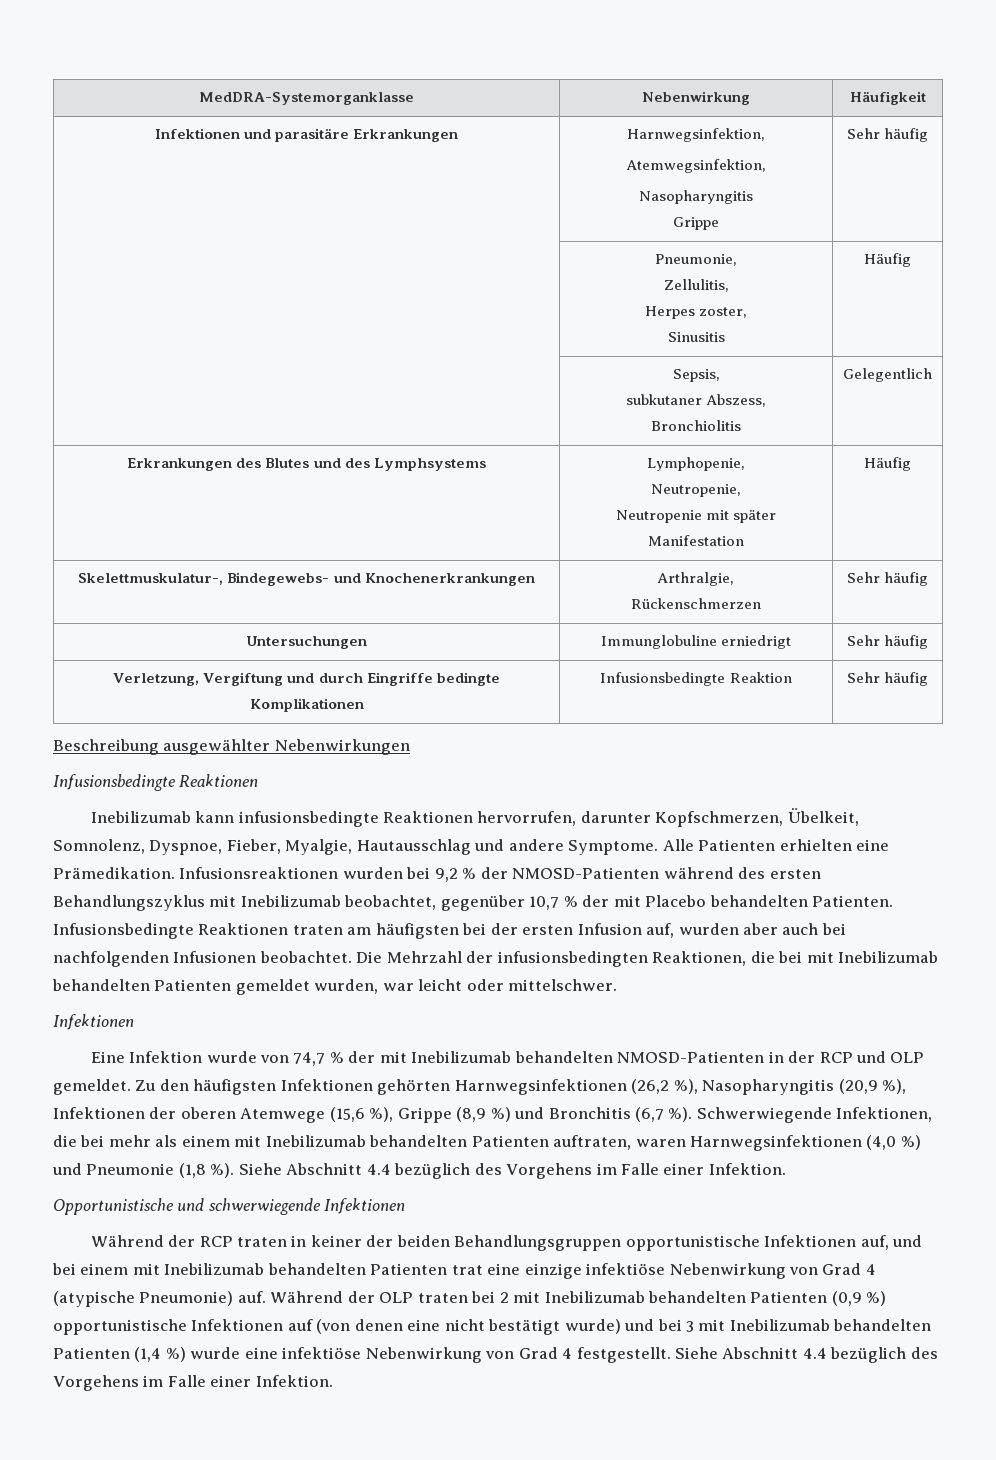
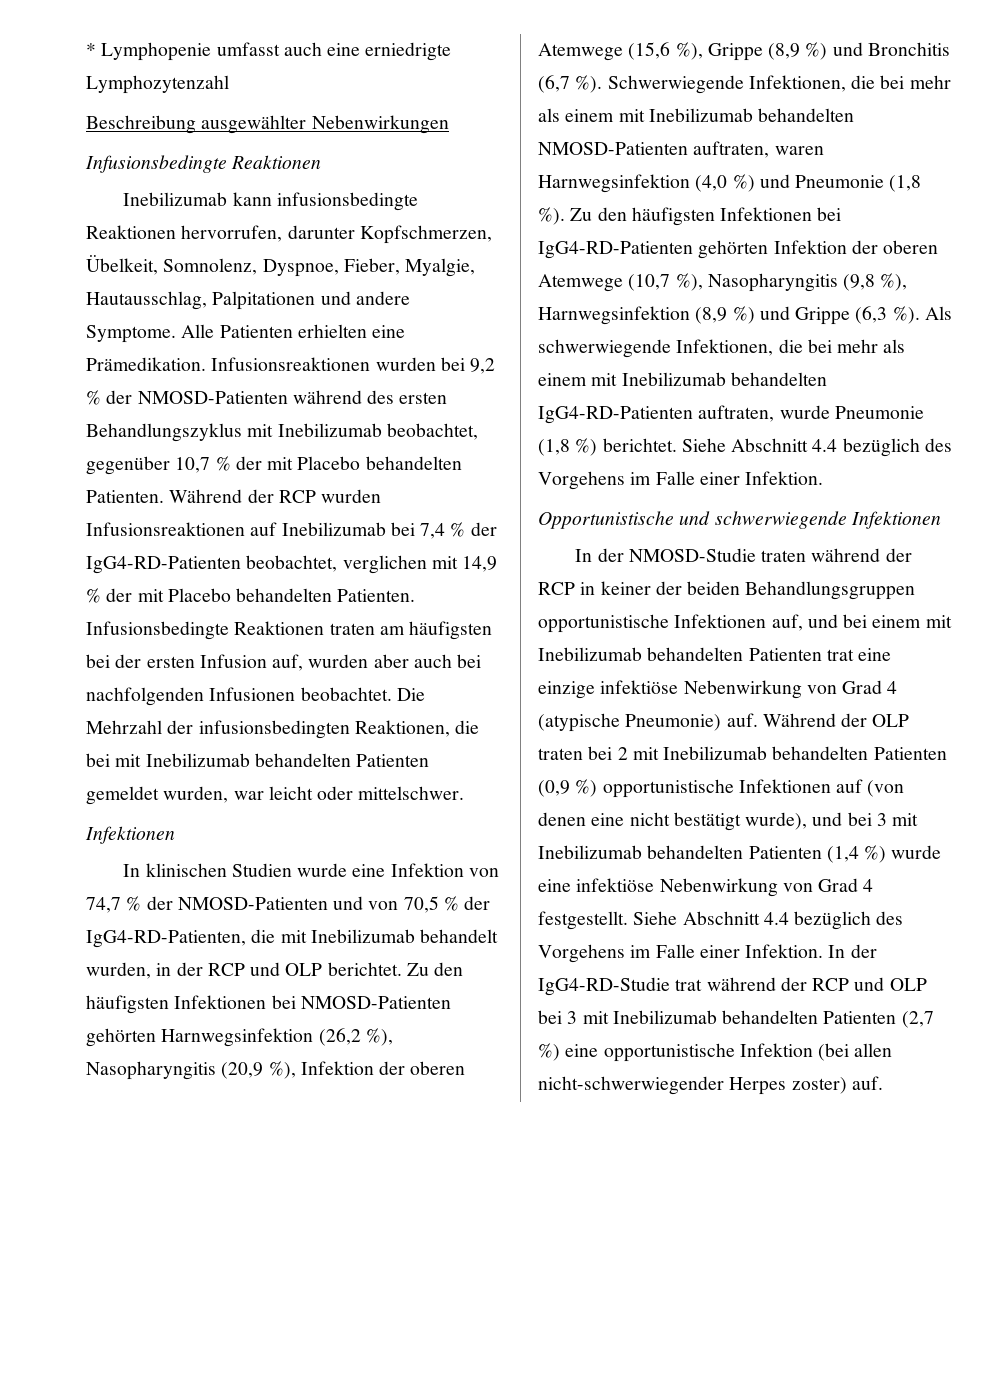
[199,92,414,105] [642,91,750,105] [849,91,926,105] [154,128,459,142] [627,128,765,142] [625,159,766,173] [639,190,753,204] [673,217,719,230] [846,128,929,142] [655,254,737,266] [663,279,729,292] [644,306,748,319] [667,332,725,342] [864,253,911,267] [672,369,720,382] [626,394,766,407] [651,420,741,431] [843,368,932,382] [127,458,486,471] [647,457,745,471] [651,484,741,497] [615,509,777,523] [648,535,744,546] [864,457,911,471] [78,572,535,586] [657,572,734,586] [631,598,761,609] [846,572,929,586] [246,636,367,649] [600,635,792,649] [846,635,929,649] [113,672,500,686] [249,698,364,712] [600,672,792,686] [846,672,929,686] MedDRA-Systemorganklasse | Nebenwirkung | Häufigkeit // Infektionen und parasitäre Erkrankungen | Harnwegsinfektion, // Atemwegsinfektion, // Nasopharyngitis // Grippe | Sehr häufig // | Pneumonie, // Zellulitis, // Herpes zoster, // Sinusitis | Häufig // | Sepsis, // subkutaner Abszess, // Bronchiolitis | Gelegentlich // Erkrankungen des Blutes und des Lymphsystems | Lymphopenie, // Neutropenie, // Neutropenie mit später Manifestation | Häufig // Skelettmuskulatur-, Bindegewebs- und Knochenerkrankungen | Arthralgie, // Rückenschmerzen | Sehr häufig // Untersuchungen | Immunglobuline erniedrigt | Sehr häufig // Verletzung, Vergiftung und durch Eingriffe bedingte Komplikationen | Infusionsbedingte Reaktion | Sehr häufig -> [86,42,452,61] [86,75,229,94] * Lymphopenie umfasst auch eine erniedrigte Lymphozytenzahl
[356,839,471,855] Hautausschlag -> [86,291,316,310] Hautausschlag, Palpitationen
(894, 901) none -> [169,489,382,503] [86,522,497,539] [86,555,498,574] [86,588,416,603] Während der RCP wurden Infusionsreaktionen auf Inebilizumab bei 7,4 % der IgG4-RD-Patienten beobachtet, verglichen mit 14,9 % der mit Placebo behandelten Patienten.
[90,1051,765,1066] Eine Infektion wurde von 74,7 % der mit Inebilizumab behandelten NMOSD-Patienten -> [123,863,499,877] [86,896,491,913] [86,929,499,948] [86,962,151,979] In klinischen Studien wurde eine Infektion von 74,7 % der NMOSD-Patienten und von 70,5 % der IgG4-RD-Patienten, die mit Inebilizumab behandelt wurden,
[53,1079,627,1095] gemeldet. Zu den häufigsten Infektionen gehörten Harnwegsinfektionen -> [327,962,464,976] [86,995,451,1014] [86,1028,314,1047] berichtet. Zu den häufigsten Infektionen bei NMOSD-Patienten gehörten Harnwegsinfektion
[53,1107,145,1119] Infektionen -> [300,1061,374,1075] Infektion
[471,1135,549,1147] Patienten -> [538,142,688,155] NMOSD-Patienten
[690,1135,863,1151] Harnwegsinfektionen -> [538,174,690,193] Harnwegsinfektion
(235, 1170) none -> [570,207,842,226] [538,240,939,259] [538,273,908,292] [538,306,952,325] [538,339,906,358] [538,372,827,386] [538,405,924,424] [538,438,677,456] Zu den häufigsten Infektionen bei IgG4-RD-Patienten gehörten Infektion der oberen Atemwege (10,7 %), Nasopharyngitis (9,8 %), Harnwegsinfektion (8,9 %) und Grippe (6,3 %). Als schwerwiegende Infektionen, die bei mehr als einem mit Inebilizumab behandelten IgG4-RD-Patienten auftraten, wurde Pneumonie (1,8 %) berichtet.
[90,1235,288,1247] Während der RCP traten -> [575,548,912,562] [538,582,575,595] In der NMOSD-Studie traten während der RCP
[564,1319,621,1334] wurde) -> [745,812,808,830] wurde),
(333, 1381) none -> [828,944,877,958] [538,977,927,996] [538,1010,934,1028] [538,1043,893,1062] [538,1076,883,1095] In der IgG4-RD-Studie trat während der RCP und OLP bei 3 mit Inebilizumab behandelten Patienten (2,7 %) eine opportunistische Infektion (bei allen nicht-schwerwiegender Herpes zoster) auf.

